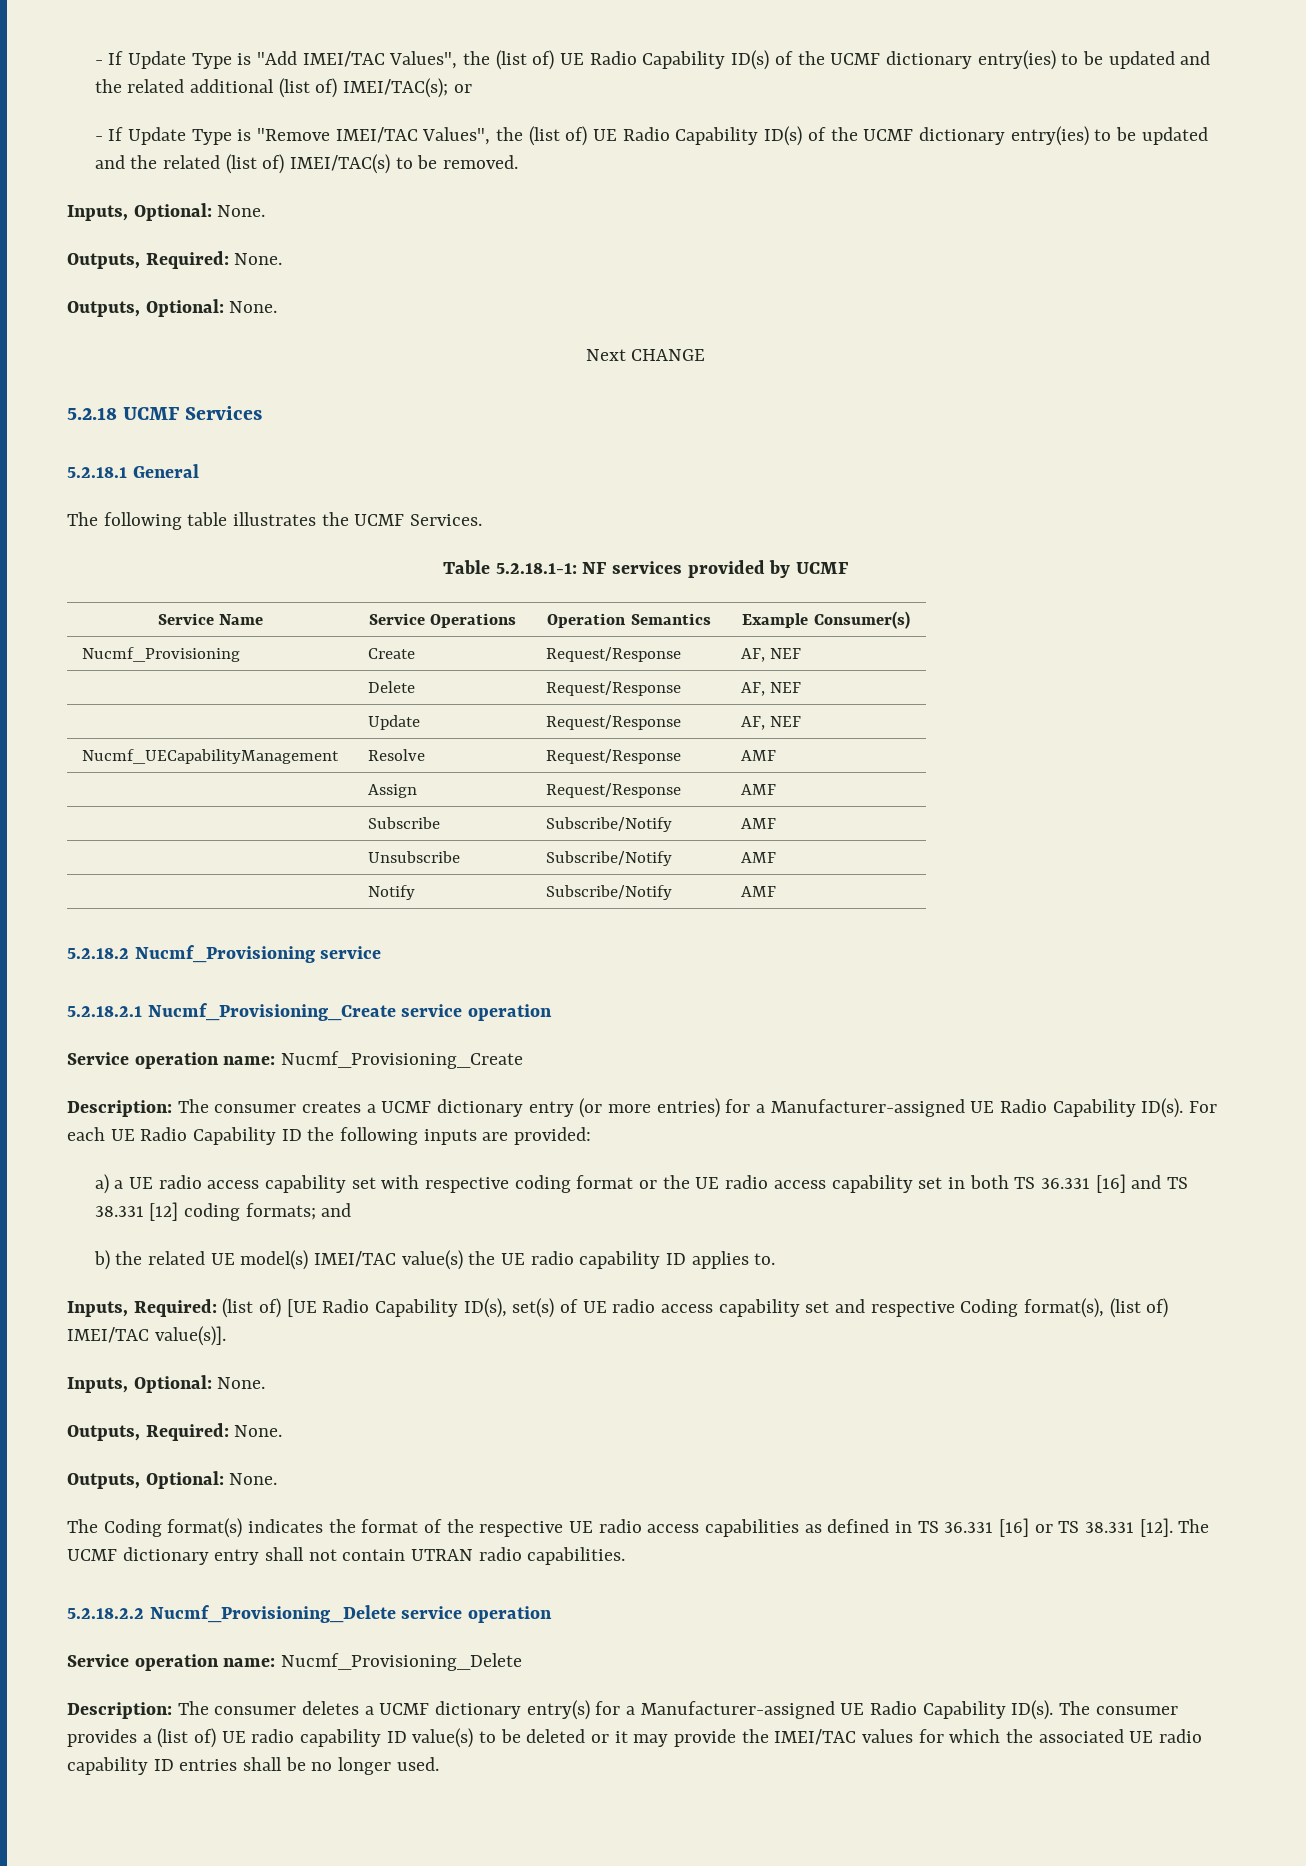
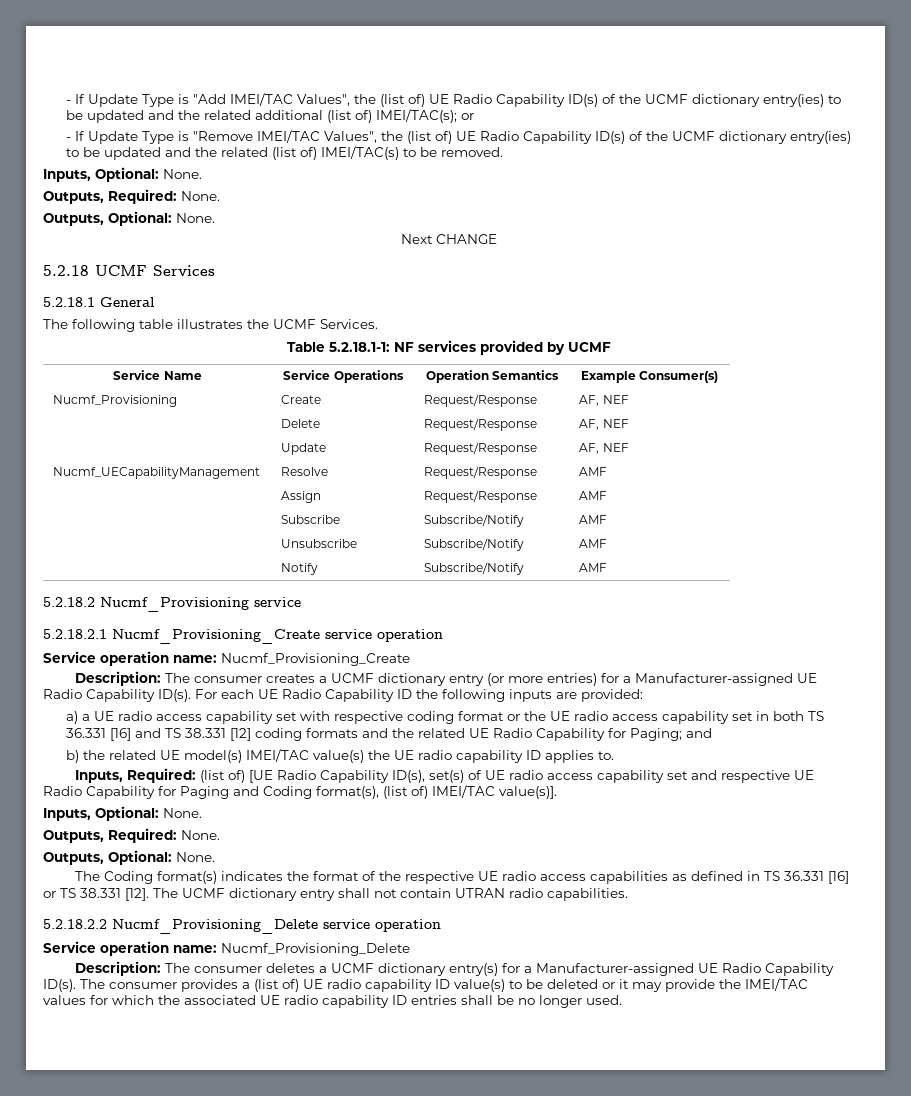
[245,1203,316,1220] formats; -> [306,728,683,741] formats and the related UE Radio Capability for Paging;
(955, 1309) none -> [793,770,814,780] [43,786,259,799] UE Radio Capability for Paging and

